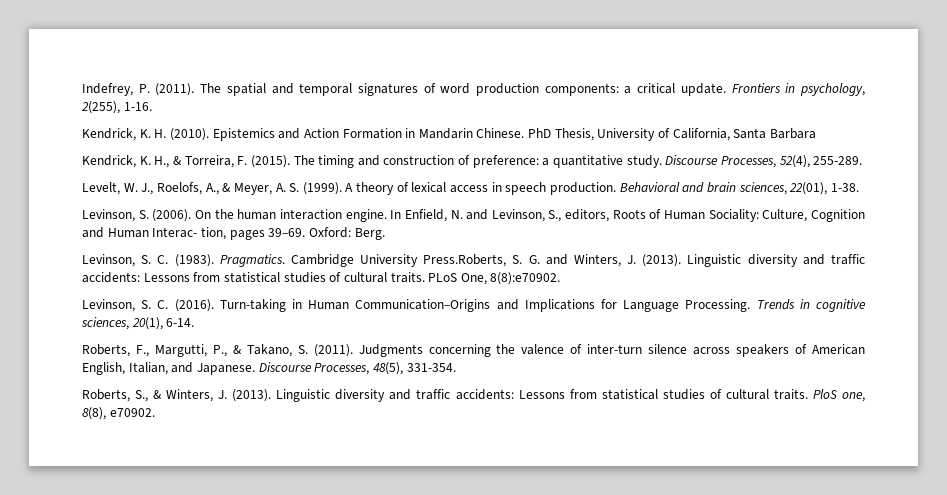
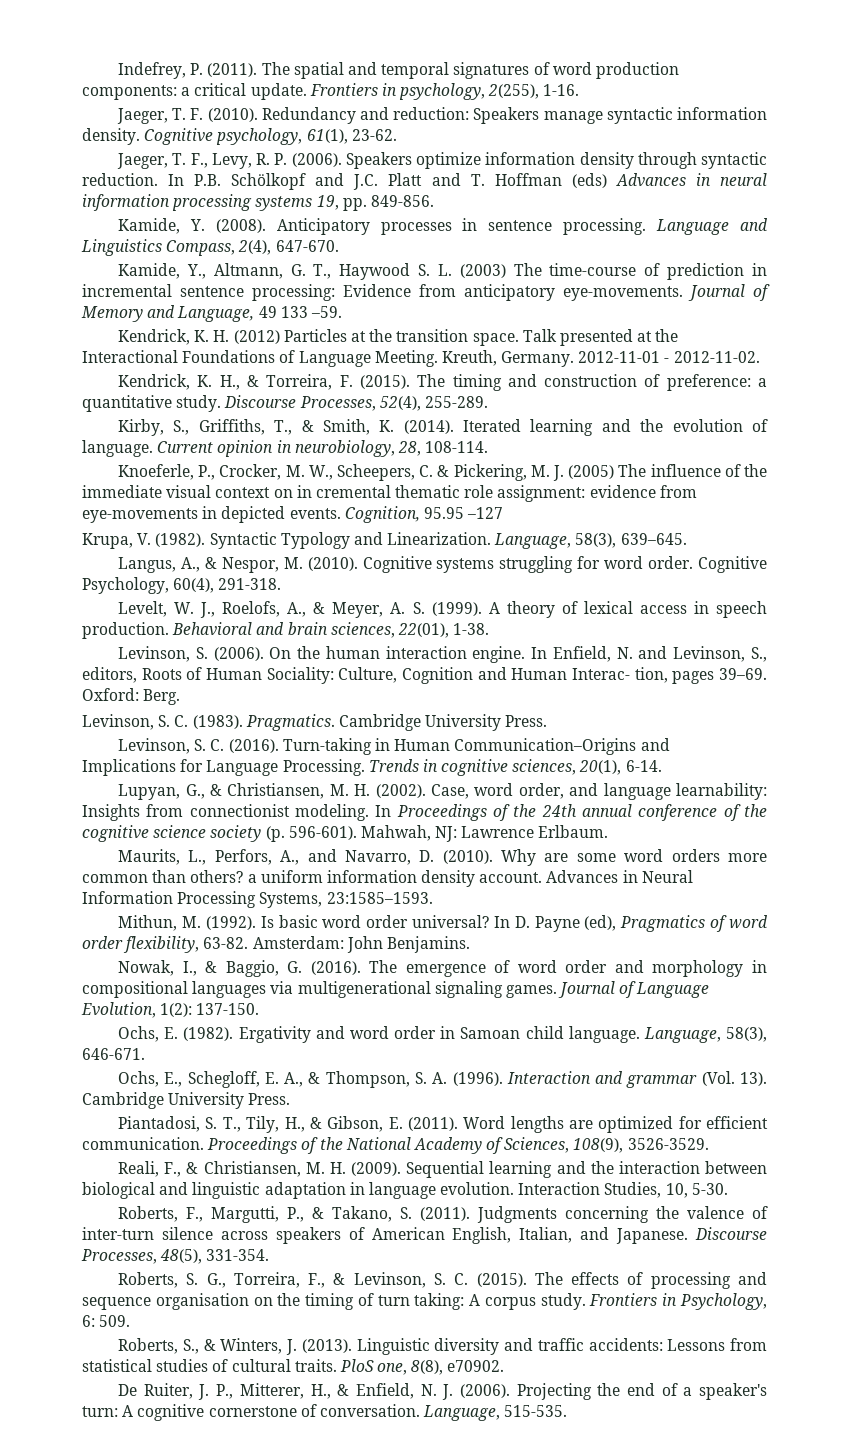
[82,128,816,141] Kendrick, K. H. (2010). Epistemics and Action Formation in Mandarin Chinese. PhD Thesis, University of California, Santa Barbara -> [117,107,767,124] [82,128,397,145] [117,152,767,169] [82,173,768,190] [82,194,434,211] [118,218,768,235] [81,239,339,256] [118,263,767,280] [82,284,770,301] [81,305,342,322] [118,329,679,346] [82,350,760,367] Jaeger, T. F. (2010). Redundancy and reduction: Speakers manage syntactic information density. Cognitive psychology, 61(1), 23-62. // Jaeger, T. F., Levy, R. P. (2006). Speakers optimize information density through syntactic reduction. In P.B. Schölkopf and J.C. Platt and T. Hoffman (eds) Advances in neural information processing systems 19, pp. 849-856. // Kamide, Y. (2008). Anticipatory processes in sentence processing. Language and Linguistics Compass, 2(4), 647-670. // Kamide, Y., Altmann, G. T., Haywood S. L. (2003) The time-course of prediction in incremental sentence processing: Evidence from anticipatory eye-movements. Journal of Memory and Language, 49 133 –59. // Kendrick, K. H. (2012) Particles at the transition space. Talk presented at the Interactional Foundations of Language Meeting. Kreuth, Germany. 2012-11-01 - 2012-11-02.
(863, 160) none -> [118,419,768,436] [82,440,489,457] [118,464,768,481] [82,485,697,502] [82,506,504,523] [82,532,687,549] [118,556,767,573] [82,577,282,594] // Kirby, S., Griffiths, T., & Smith, K. (2014). Iterated learning and the evolution of language. Current opinion in neurobiology, 28, 108-114. // Knoeferle, P., Crocker, M. W., Scheepers, C. & Pickering, M. J. (2005) The influence of the immediate visual context on in cremental thematic role assignment: evidence from eye-movements in depicted events. Cognition, 95.95 –127 // Krupa, V. (1982). Syntactic Typology and Linearization. Language, 58(3), 639–645. // Langus, A., & Nespor, M. (2010). Cognitive systems struggling for word order. Cognitive Psychology, 60(4), 291-318.
[423,254,865,267] [82,272,561,285] Press.Roberts, S. G. and Winters, J. (2013). Linguistic diversity and traffic accidents: Lessons from statistical studies of cultural traits. PLoS One, 8(8):e70902. -> [505,715,548,727] Press.
(195, 322) none -> [118,783,767,800] [82,804,767,821] [82,825,609,842] [118,849,767,866] [82,870,693,887] [82,891,433,908] [118,915,768,932] [82,936,470,953] [118,960,768,977] [82,981,710,998] [81,1002,260,1018] [118,1026,767,1043] [82,1048,145,1060] [118,1071,767,1088] [82,1092,291,1109] [118,1116,768,1133] [82,1137,709,1154] [118,1161,767,1178] [82,1182,728,1199] // Lupyan, G., & Christiansen, M. H. (2002). Case, word order, and language learnability: Insights from connectionist modeling. In Proceedings of the 24th annual conference of the cognitive science society (p. 596-601). Mahwah, NJ: Lawrence Erlbaum. // Maurits, L., Perfors, A., and Navarro, D. (2010). Why are some word orders more common than others? a uniform information density account. Advances in Neural Information Processing Systems, 23:1585–1593. // Mithun, M. (1992). Is basic word order universal? In D. Payne (ed), Pragmatics of word order flexibility, 63-82. Amsterdam: John Benjamins. // Nowak, I., & Baggio, G. (2016). The emergence of word order and morphology in compositional languages via multigenerational signaling games. Journal of Language Evolution, 1(2): 137-150. // Ochs, E. (1982). Ergativity and word order in Samoan child language. Language, 58(3), 646-671. // Ochs, E., Schegloff, E. A., & Thompson, S. A. (1996). Interaction and grammar (Vol. 13). Cambridge University Press. // Piantadosi, S. T., Tily, H., & Gibson, E. (2011). Word lengths are optimized for efficient communication. Proceedings of the National Academy of Sciences, 108(9), 3526-3529. // Reali, F., & Christiansen, M. H. (2009). Sequential learning and the interaction between biological and linguistic adaptation in language evolution. Interaction Studies, 10, 5-30.
(456, 367) none -> [118,1272,767,1289] [82,1293,767,1310] [82,1315,131,1327] // Roberts, S. G., Torreira, F., & Levinson, S. C. (2015). The effects of processing and sequence organisation on the timing of turn taking: A corpus study. Frontiers in Psychology, 6: 509.
(155, 412) none -> [118,1383,767,1400] [82,1404,568,1421] // De Ruiter, J. P., Mitterer, H., & Enfield, N. J. (2006). Projecting the end of a speaker's turn: A cognitive cornerstone of conversation. Language, 515-535.

